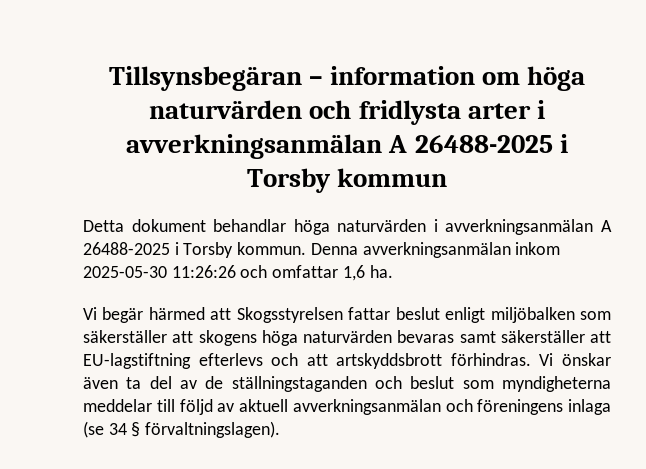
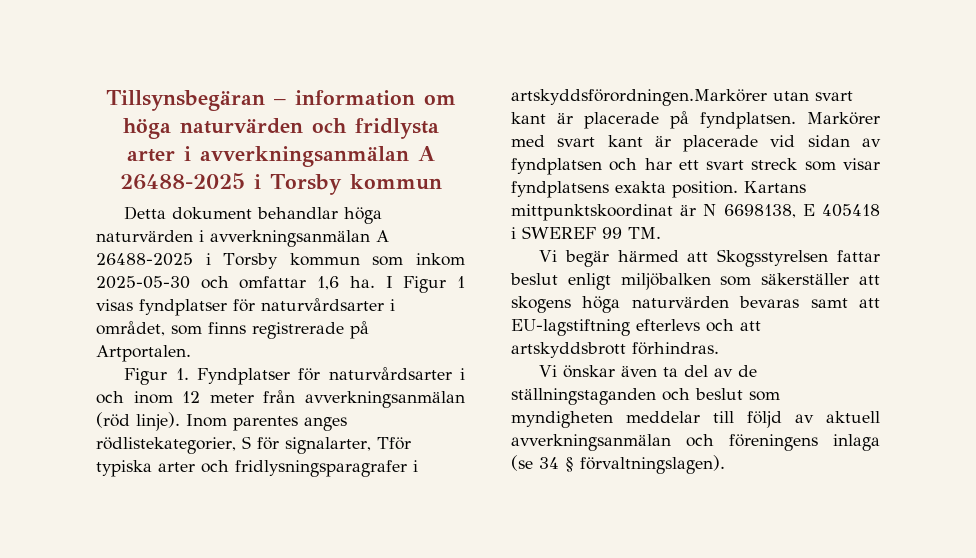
[237,242,511,258] kommun. Denna avverkningsanmälan -> [289,253,404,266] kommun som
[171,265,236,278] 11:26:26 -> (190, 282) none
(393, 271) none -> [385,276,466,293] [96,298,395,316] [96,321,369,339] [96,345,191,362] [124,367,465,385] [96,390,465,408] [96,412,347,431] [96,436,411,454] [96,460,418,477] [511,89,853,106] [511,111,880,129] [511,135,881,152] [511,158,880,175] [511,181,806,198] [511,204,880,221] [511,226,661,239] I Figur 1 visas fyndplatser för naturvårdsarter i området, som finns registrerade på Artportalen. // Figur 1. Fyndplatser för naturvårdsarter i och inom 12 meter från avverkningsanmälan (röd linje). Inom parentes anges rödlistekategorier, S för signalarter, Tför typiska arter och fridlysningsparagrafer i artskyddsförordningen.Markörer utan svart kant är placerade på fyndplatsen. Markörer med svart kant är placerade vid sidan av fyndplatsen och har ett svart streck som visar fyndplatsens exakta position. Kartans mittpunktskoordinat är N 6698138, E 405418 i SWEREF 99 TM.
[500,330,585,343] säkerställer -> (848, 303) none
(531, 359) none -> (719, 348) //
[501,376,611,392] myndigheterna -> [511,411,613,428] myndigheten

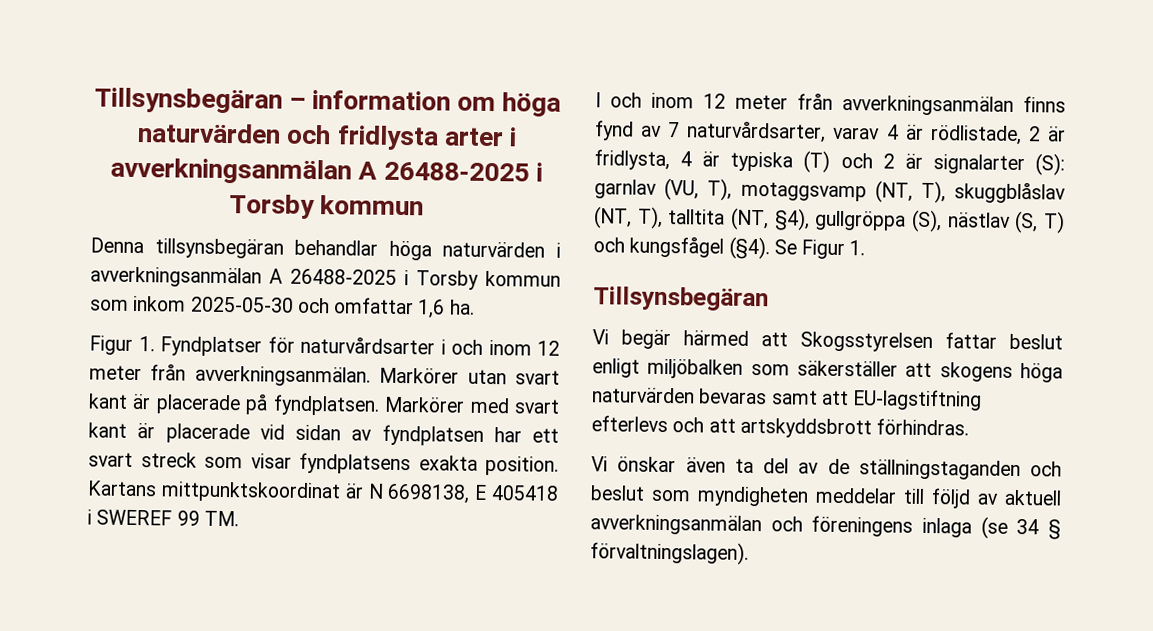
[124,206,253,220] Detta dokument -> [90,237,284,259] Denna tillsynsbegäran
[385,276,466,293] [96,298,395,316] [96,321,369,339] [96,345,191,362] I Figur 1 visas fyndplatser för naturvårdsarter i området, som finns registrerade på Artportalen. -> (475, 307) none
[305,391,465,408] [96,412,347,431] [96,436,411,454] [96,460,418,477] [511,89,767,106] avverkningsanmälan (röd linje). Inom parentes anges rödlistekategorier, S för signalarter, Tför typiska arter och fridlysningsparagrafer i artskyddsförordningen.Markörer -> [194,365,460,387] avverkningsanmälan. Markörer
[609,158,638,171] och -> (484, 435) none
(661, 233) none -> [595,92,1066,116] [594,120,1066,146] [594,149,1065,176] [594,177,1066,204] [593,206,1065,234] [593,236,866,260] [593,286,769,312] // I och inom 12 meter från avverkningsanmälan finns fynd av 7 naturvårdsarter, varav 4 är rödlistade, 2 är fridlysta, 4 är typiska (T) och 2 är signalarter (S): garnlav (VU, T), motaggsvamp (NT, T), skuggblåslav (NT, T), talltita (NT, §4), gullgröppa (S), nästlav (S, T) och kungsfågel (§4). Se Figur 1. // Tillsynsbegäran

